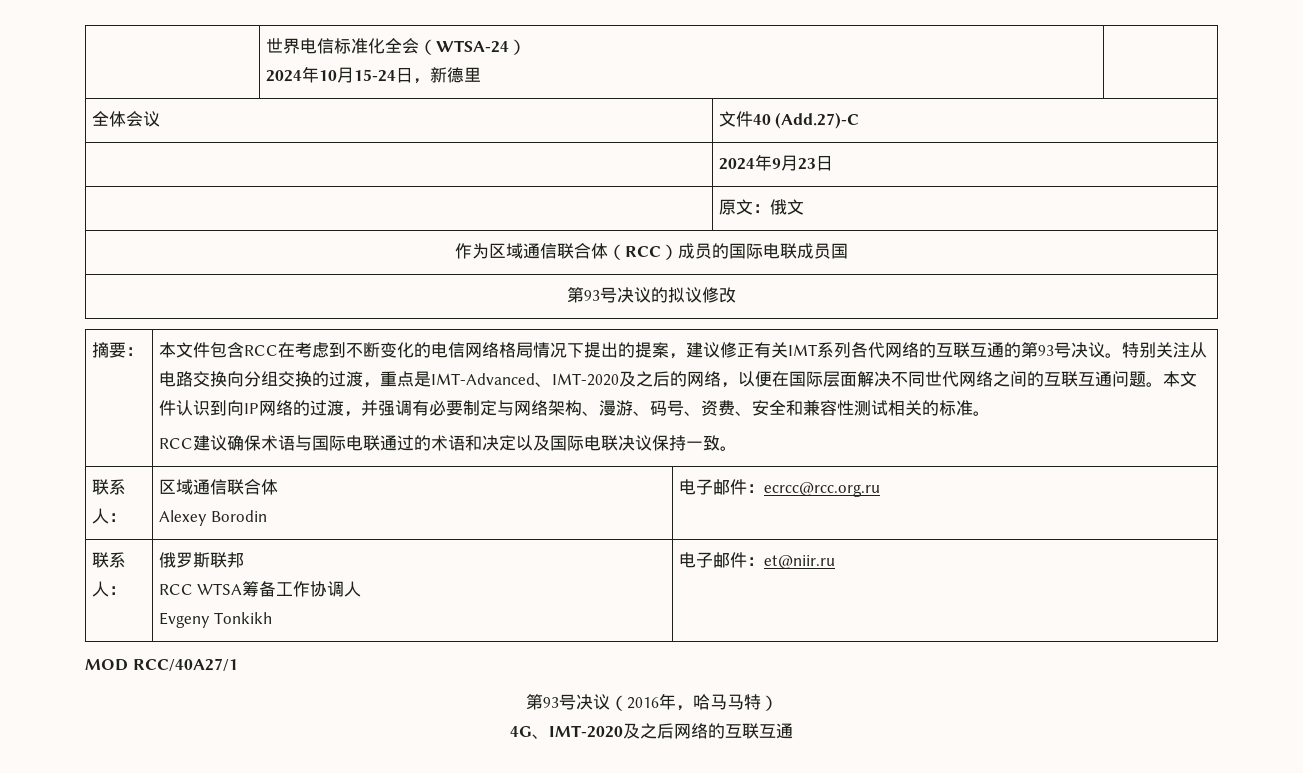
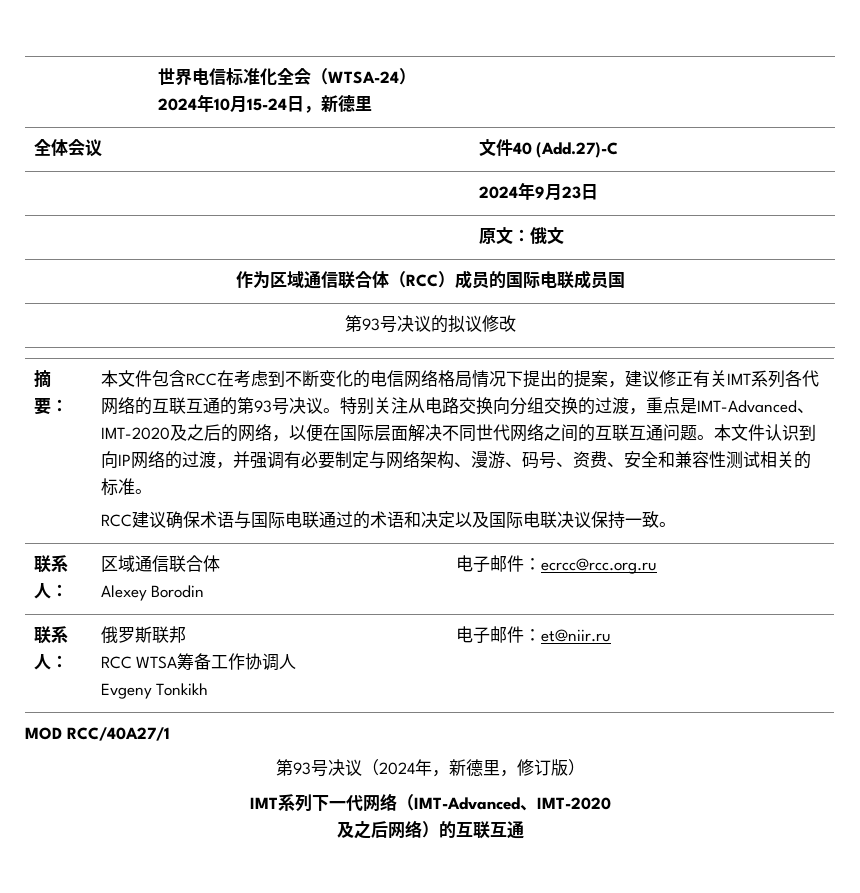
[626,693,778,711] [510,725,623,739] 2016年，哈马马特） // 4G、IMT-2020 -> [378,759,585,777] [249,793,611,812] 2024年，新德里，修订版） // IMT系列下一代网络（IMT-Advanced、IMT-2020 //
(708, 731) none -> [421,821,439,838] ）

